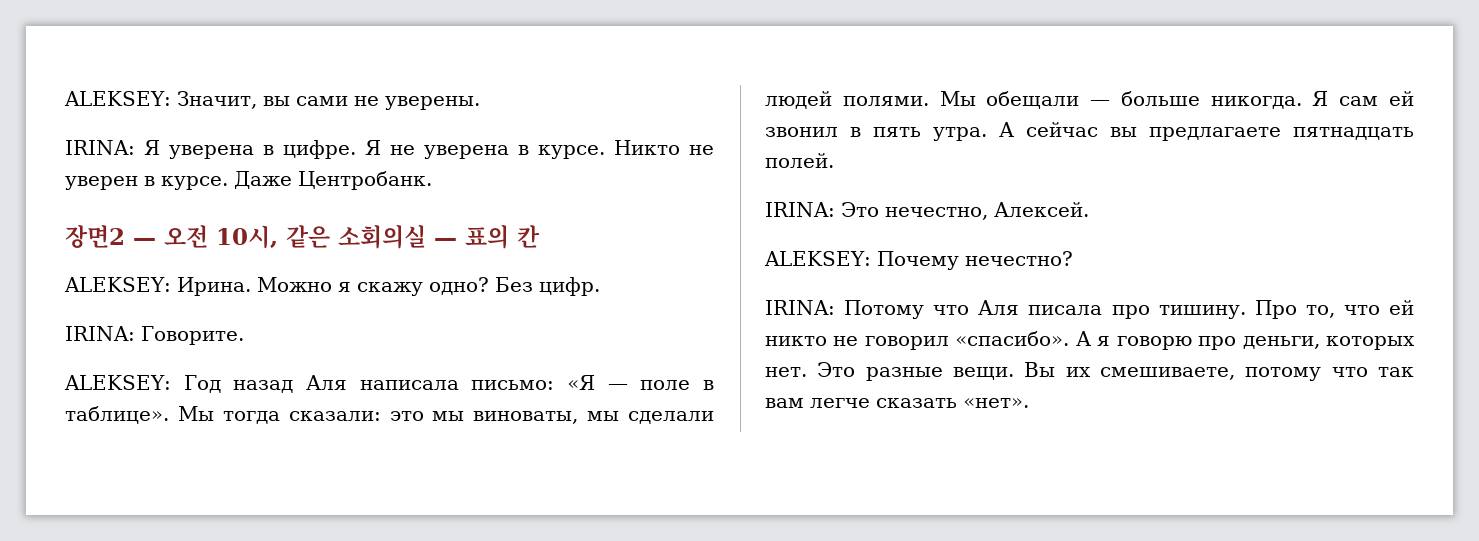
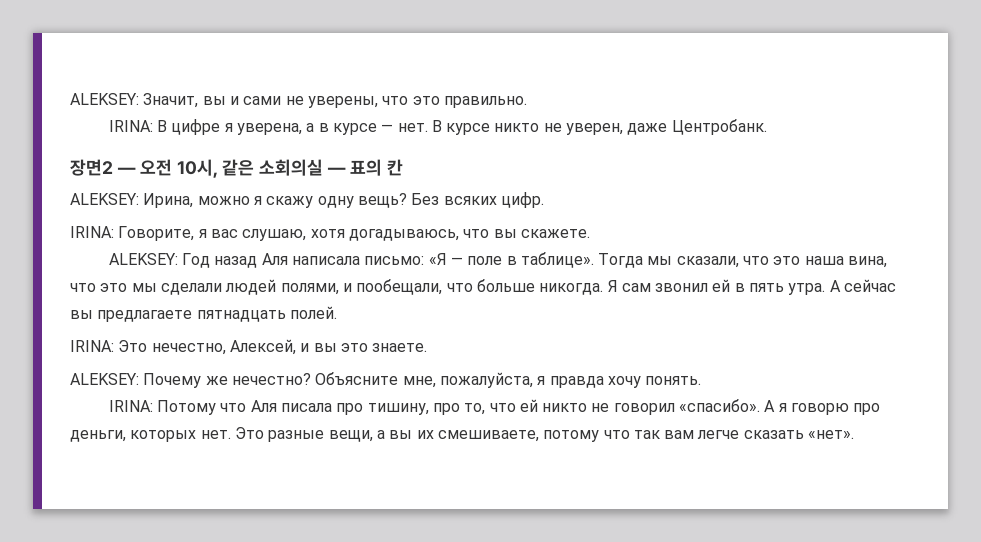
(290, 101) none -> [229,96,239,105] и
[384,96,480,110] [65,140,714,159] [65,171,292,190] уверены. // IRINA: Я уверена в цифре. Я не уверена в курсе. Никто не уверен в курсе. Даже -> [307,96,527,108] [108,119,668,135] уверены, что это правильно. // IRINA: В цифре я уверена, а в курсе — нет. В курсе никто не уверен, даже
[176,277,600,296] [65,326,244,345] Ирина. Можно я скажу одно? Без цифр. // IRINA: Говорите. -> [143,192,544,208] [70,226,590,241] Ирина, можно я скажу одну вещь? Без всяких цифр. // IRINA: Говорите, я вас слушаю, хотя догадываюсь, что вы скажете.
[177,406,714,424] [765,91,1111,109] Мы тогда сказали: это мы виноваты, мы сделали людей полями. Мы обещали — -> [598,253,888,268] [70,279,473,295] Тогда мы сказали, что это наша вина, что это мы сделали людей полями, и пообещали, что
[1389,91,1414,106] [765,127,838,137] ей звонил -> [655,279,731,292] звонил ей
[994,202,1089,217] Алексей. -> [229,339,428,355] Алексей, и вы это знаете.
(959, 260) none -> [205,376,228,385] же
(1073, 258) none -> [315,372,702,388] Объясните мне, пожалуйста, я правда хочу понять.
[1158,300,1297,319] тишину. Про -> [367,403,460,415] тишину, про
[953,362,1056,380] вещи. Вы -> [328,430,413,442] вещи, а вы

